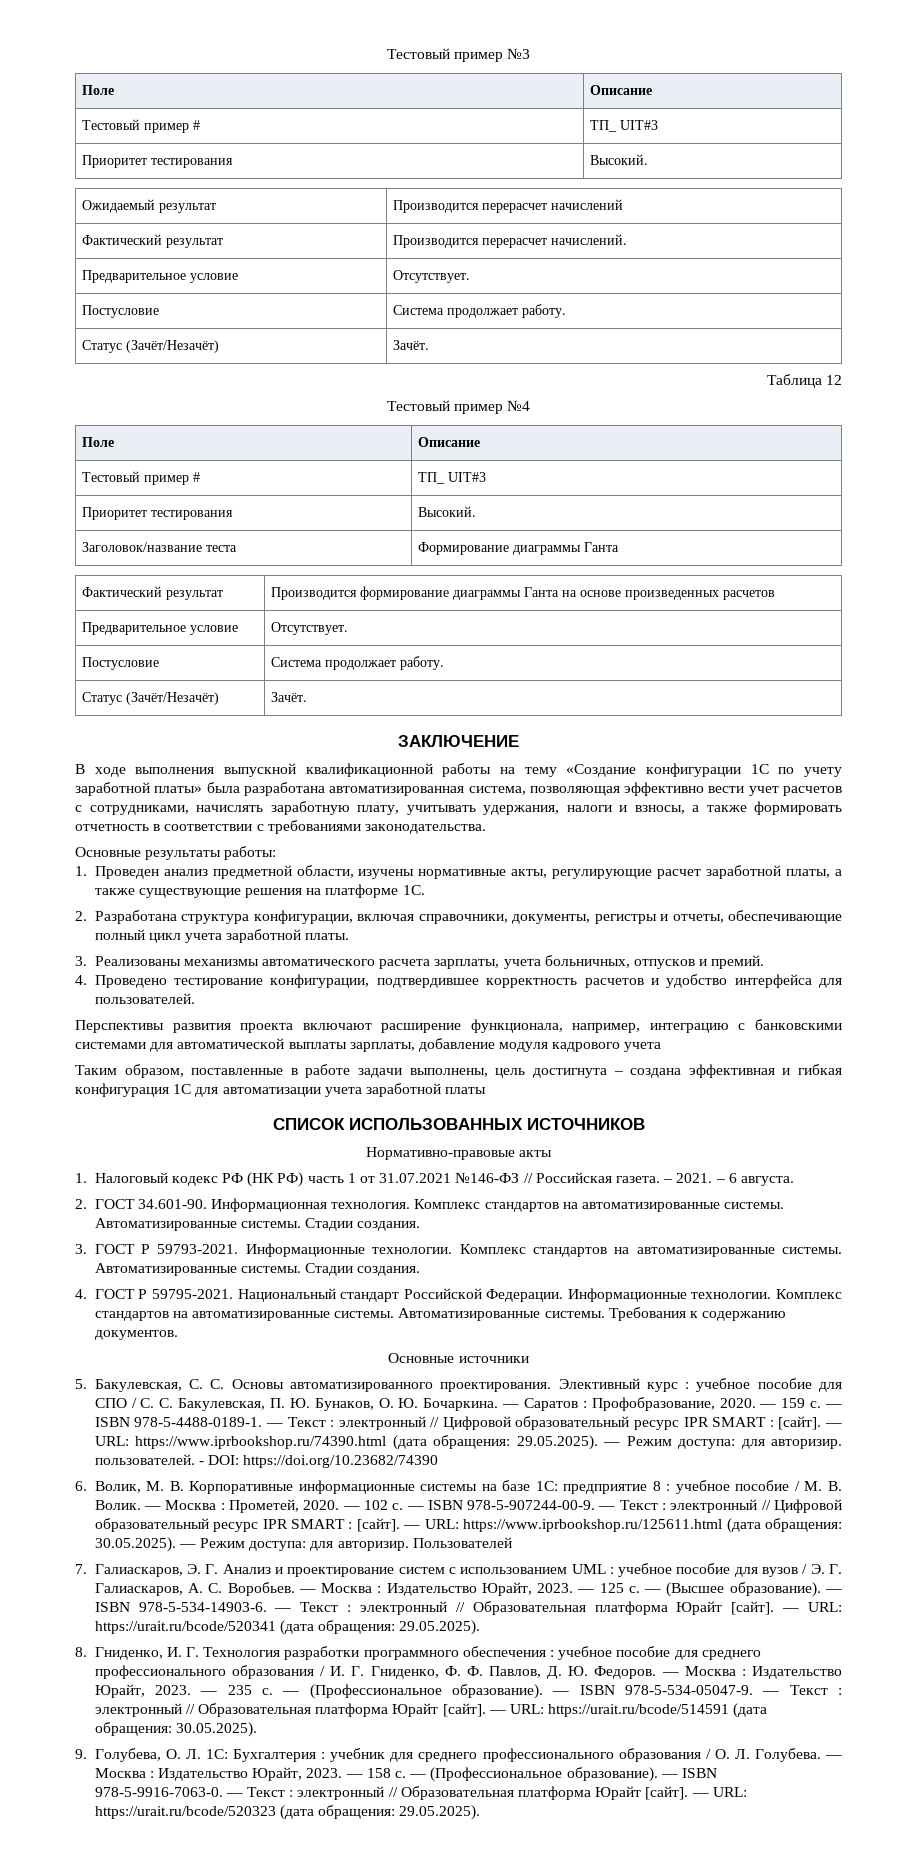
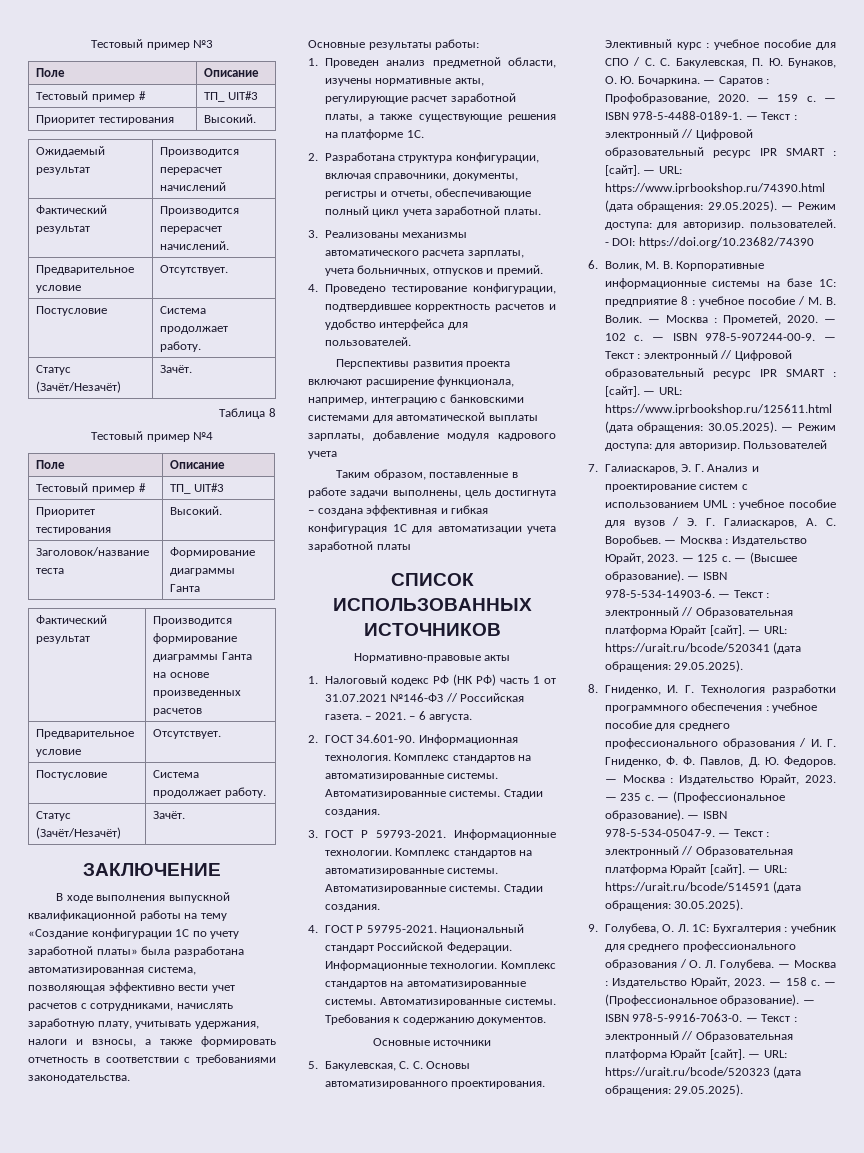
[826,375,842,385] 12 -> [269,408,276,417] 8

